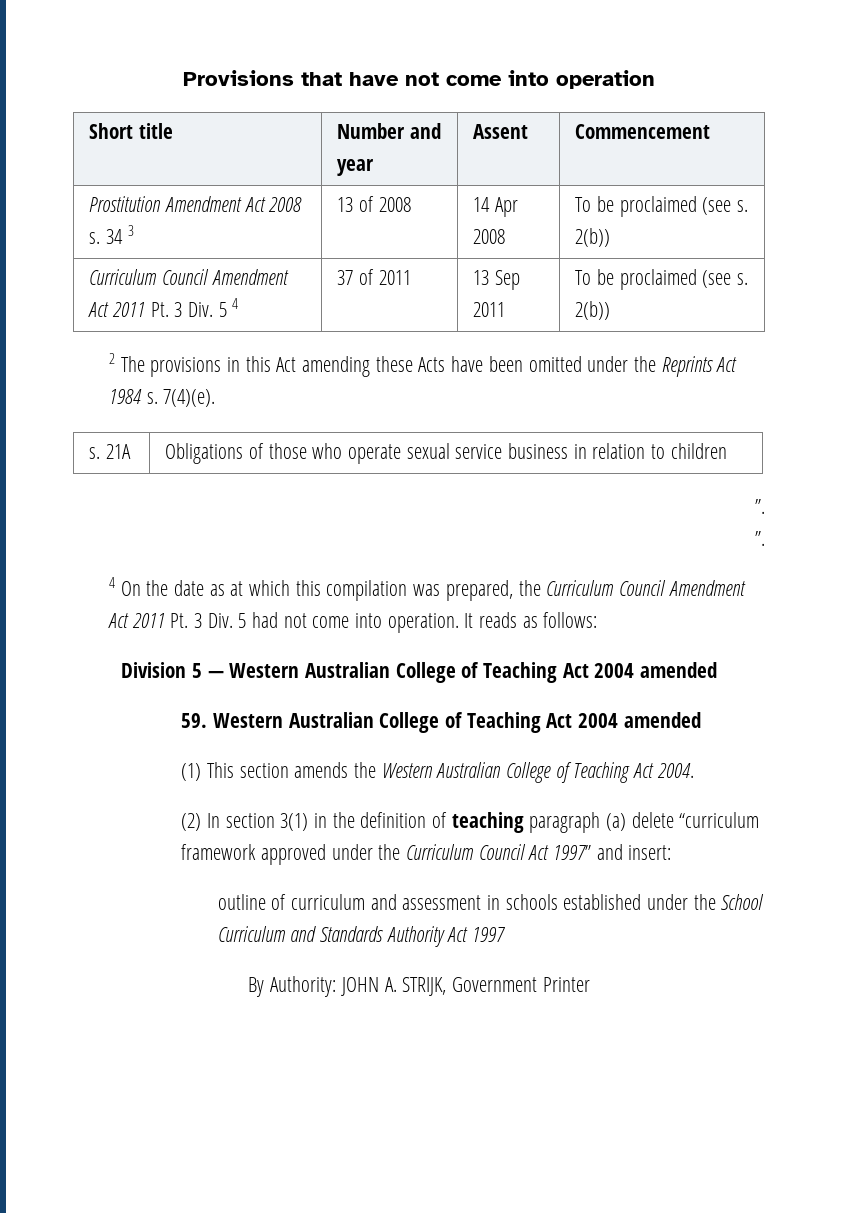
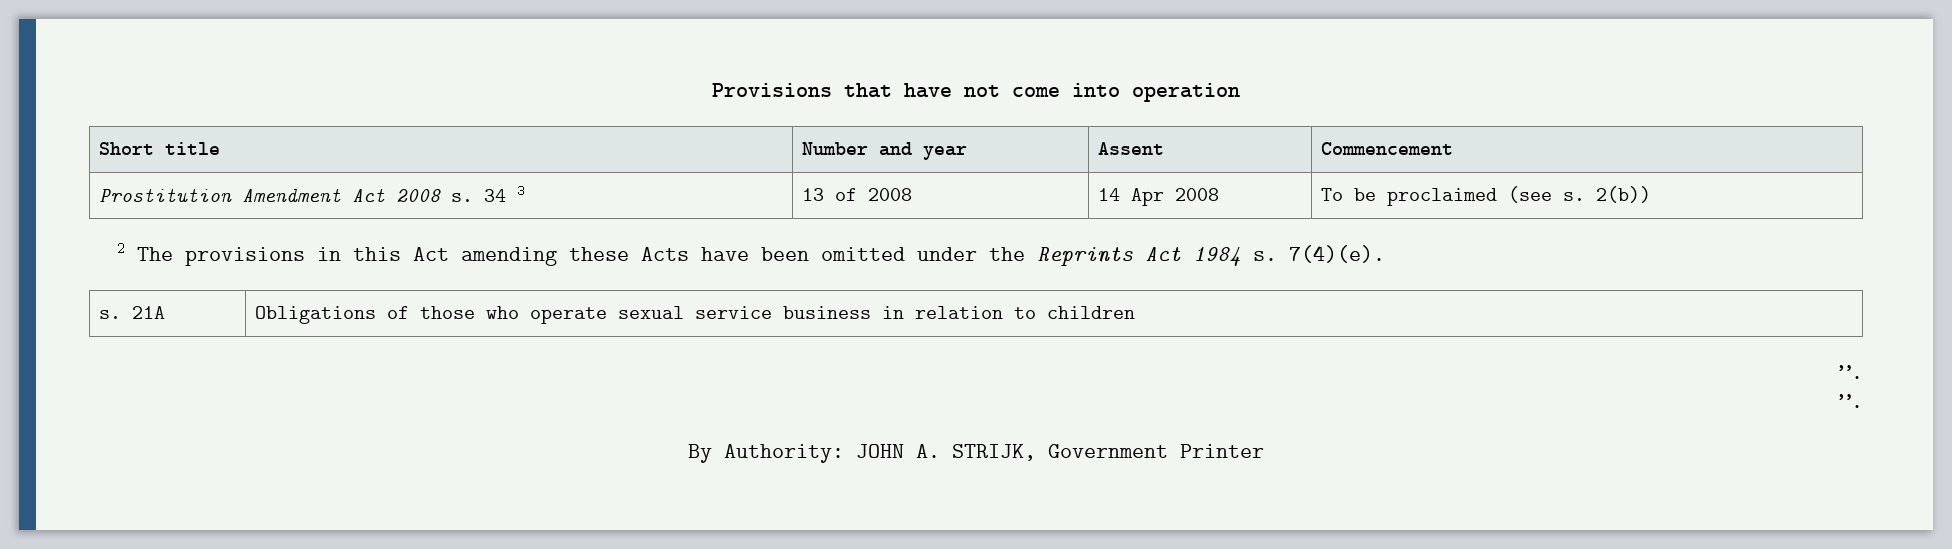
[89,269,289,285] [88,298,239,317] [337,269,411,285] [473,270,521,290] [473,302,506,317] [575,269,749,290] [575,301,611,320] // Curriculum Council Amendment Act 2011 Pt. 3 Div. 5 4 | 37 of 2011 | 13 Sep 2011 | To be proclaimed (see s. 2(b)) -> (1651, 194) none
[109,577,746,601] [108,612,598,633] [121,662,717,683] [181,712,701,733] [181,762,694,783] [181,812,760,833] [181,844,672,865] [217,894,765,910] [217,926,505,947] // 4 On the date as at which this compilation was prepared, the Curriculum Council Amendment Act 2011 Pt. 3 Div. 5 had not come into operation. It reads as follows: // Division 5 — Western Australian College of Teaching Act 2004 amended // 59. Western Australian College of Teaching Act 2004 amended // (1) This section amends the Western Australian College of Teaching Act 2004. // (2) In section 3(1) in the definition of teaching paragraph (a) delete “curriculum framework approved under the Curriculum Council Act 1997” and insert: // outline of curriculum and assessment in schools established under the School Curriculum and Standards Authority Act 1997 -> (1863, 401) none

